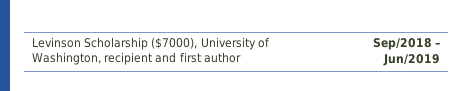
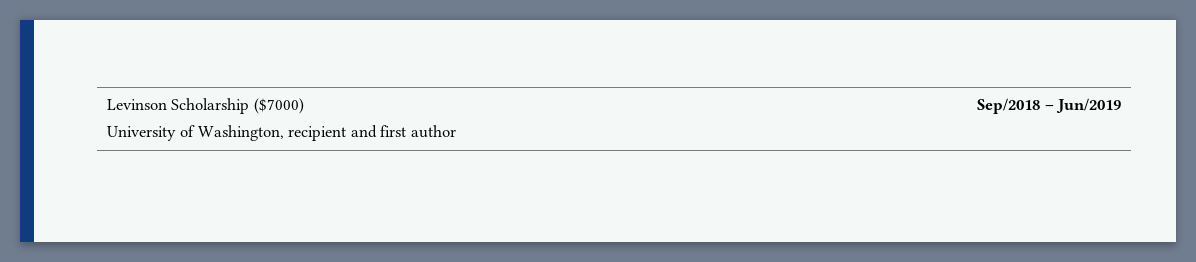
[151,37,198,49] ($7000), -> [253,98,304,114] ($7000) //

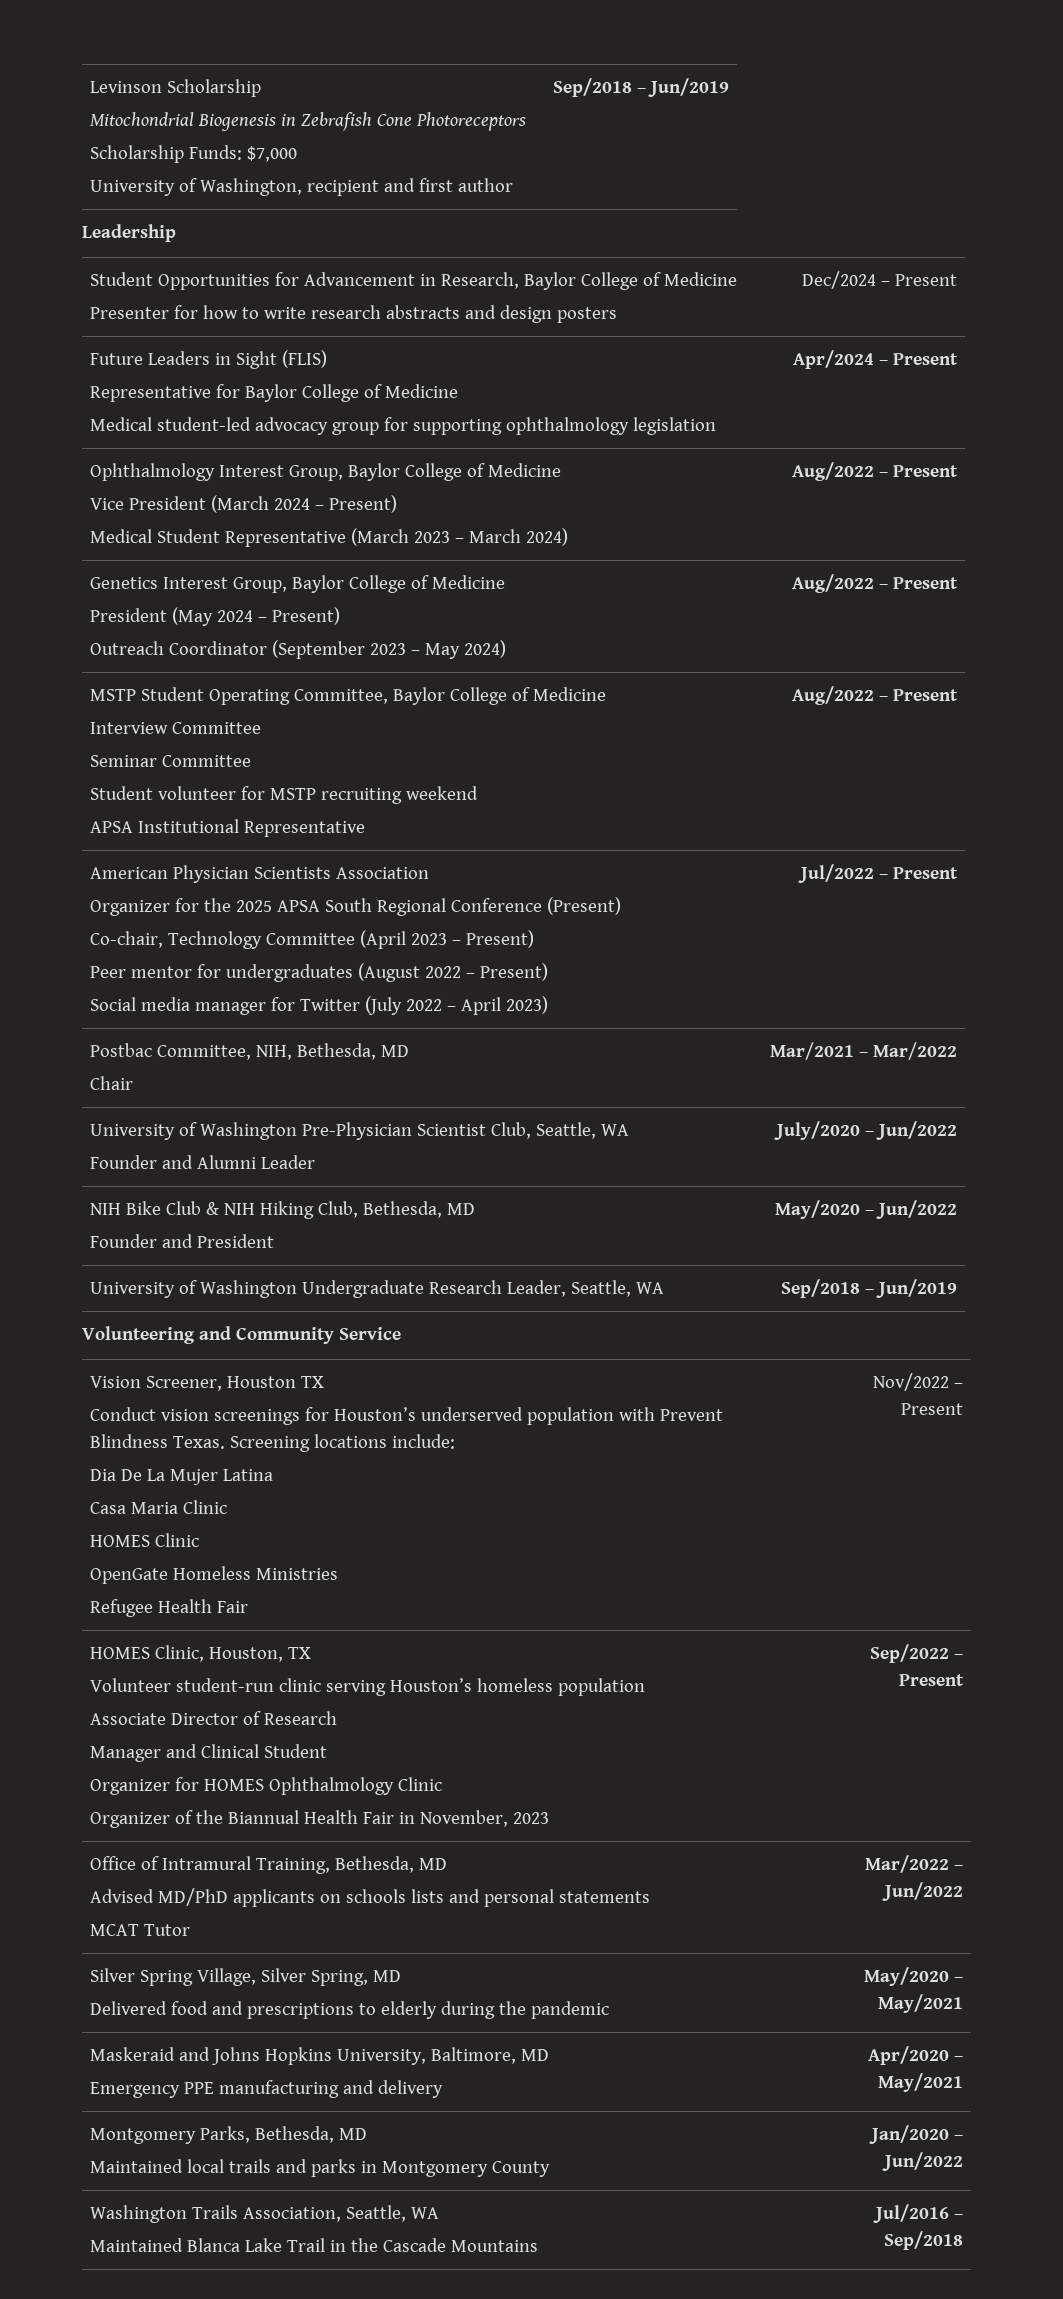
[253,98,304,114] ($7000) -> [89,112,526,131] [89,145,297,163] // Mitochondrial Biogenesis in Zebrafish Cone Photoreceptors // Scholarship Funds: $7,000
(1122, 105) none -> [82,224,176,242] [89,272,737,290] [89,305,617,323] [802,271,958,289] [89,350,327,369] [89,384,458,402] [89,417,716,435] [793,350,959,369] [89,463,561,481] [89,495,397,513] [89,528,568,547] [792,462,959,481] [89,575,505,593] [89,607,340,626] [89,640,506,659] [792,574,959,593] [89,687,606,705] [89,722,261,734] [89,755,251,767] [89,786,478,804] [89,819,365,837] [792,686,959,705] [89,865,429,883] [89,897,621,916] [89,930,534,949] [89,963,548,982] [89,996,548,1015] [798,864,959,883] [89,1043,409,1060] [89,1076,133,1090] [770,1042,958,1060] [89,1122,629,1140] [89,1155,315,1169] [774,1121,958,1140] [89,1201,475,1219] [89,1234,274,1248] [775,1200,958,1219] [89,1280,664,1298] [781,1279,958,1298] [82,1326,401,1344] [89,1376,324,1391] [89,1407,723,1425] [89,1434,455,1452] [89,1469,273,1485] [89,1500,227,1514] [89,1533,199,1547] [89,1566,338,1584] [89,1599,248,1617] [873,1373,964,1391] [901,1403,964,1415] [89,1645,311,1662] [89,1678,645,1696] [89,1711,337,1725] [89,1744,327,1762] [89,1777,442,1795] [89,1810,549,1828] [870,1644,964,1663] [899,1674,965,1686] [89,1856,447,1874] [89,1888,650,1907] [89,1924,190,1936] [865,1855,964,1873] [882,1882,964,1901] [89,1968,401,1986] [89,2001,609,2019] [864,1967,964,1986] [878,1994,964,2013] [89,2047,549,2065] [89,2080,443,2098] [868,2046,964,2065] [878,2073,964,2092] [89,2126,367,2144] [89,2159,550,2177] [869,2125,964,2144] [882,2152,964,2171] [89,2205,439,2223] [89,2238,538,2252] [873,2204,964,2223] [884,2231,964,2250] // Leadership // Student Opportunities for Advancement in Research, Baylor College of Medicine // Presenter for how to write research abstracts and design posters | Dec/2024 – Present // Future Leaders in Sight (FLIS) // Representative for Baylor College of Medicine // Medical student-led advocacy group for supporting ophthalmology legislation | Apr/2024 – Present // Ophthalmology Interest Group, Baylor College of Medicine // Vice President (March 2024 – Present) // Medical Student Representative (March 2023 – March 2024) | Aug/2022 – Present // Genetics Interest Group, Baylor College of Medicine // President (May 2024 – Present) // Outreach Coordinator (September 2023 – May 2024) | Aug/2022 – Present // MSTP Student Operating Committee, Baylor College of Medicine // Interview Committee // Seminar Committee // Student volunteer for MSTP recruiting weekend // APSA Institutional Representative | Aug/2022 – Present // American Physician Scientists Association // Organizer for the 2025 APSA South Regional Conference (Present) // Co-chair, Technology Committee (April 2023 – Present) // Peer mentor for undergraduates (August 2022 – Present) // Social media manager for Twitter (July 2022 – April 2023) | Jul/2022 – Present // Postbac Committee, NIH, Bethesda, MD // Chair | Mar/2021 – Mar/2022 // University of Washington Pre-Physician Scientist Club, Seattle, WA // Founder and Alumni Leader | July/2020 – Jun/2022 // NIH Bike Club & NIH Hiking Club, Bethesda, MD // Founder and President | May/2020 – Jun/2022 // University of Washington Undergraduate Research Leader, Seattle, WA | Sep/2018 – Jun/2019 // Volunteering and Community Service // Vision Screener, Houston TX // Conduct vision screenings for Houston’s underserved population with Prevent Blindness Texas. Screening locations include: // Dia De La Mujer Latina // Casa Maria Clinic // HOMES Clinic // OpenGate Homeless Ministries // Refugee Health Fair | Nov/2022 – Present // HOMES Clinic, Houston, TX // Volunteer student-run clinic serving Houston’s homeless population // Associate Director of Research // Manager and Clinical Student // Organizer for HOMES Ophthalmology Clinic // Organizer of the Biannual Health Fair in November, 2023 | Sep/2022 – Present // Office of Intramural Training, Bethesda, MD // Advised MD/PhD applicants on schools lists and personal statements // MCAT Tutor | Mar/2022 – Jun/2022 // Silver Spring Village, Silver Spring, MD // Delivered food and prescriptions to elderly during the pandemic | May/2020 – May/2021 // Maskeraid and Johns Hopkins University, Baltimore, MD // Emergency PPE manufacturing and delivery | Apr/2020 – May/2021 // Montgomery Parks, Bethesda, MD // Maintained local trails and parks in Montgomery County | Jan/2020 – Jun/2022 // Washington Trails Association, Seattle, WA // Maintained Blanca Lake Trail in the Cascade Mountains | Jul/2016 – Sep/2018

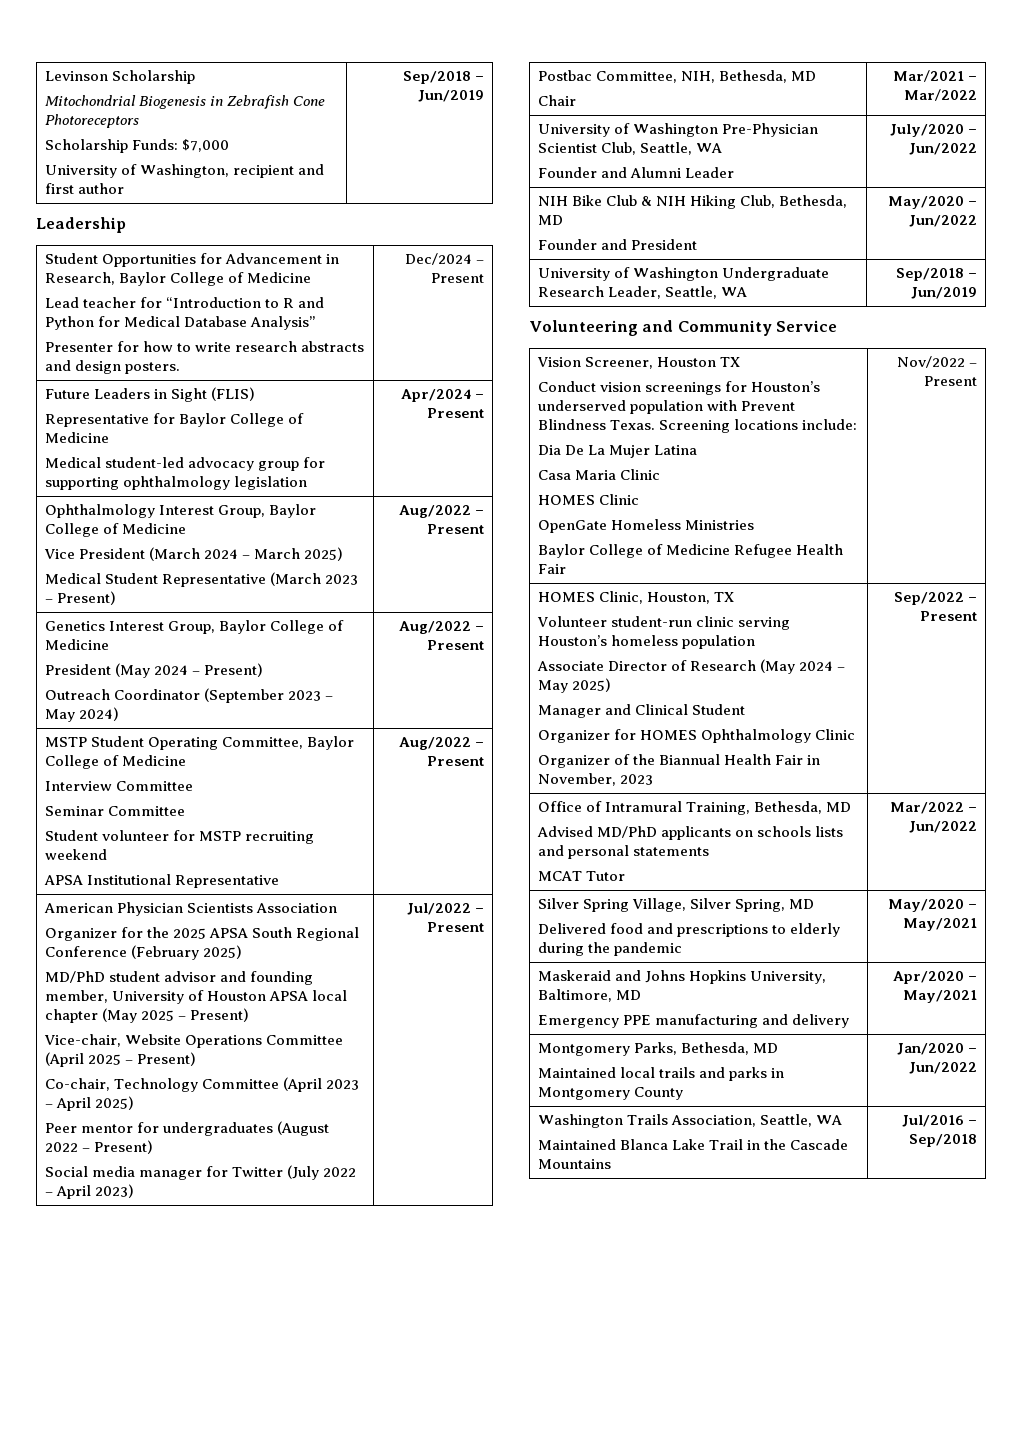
(737, 279) none -> [44,297,325,308] [44,316,316,330] // Lead teacher for “Introduction to R and Python for Medical Database Analysis”
[556,307,617,323] posters -> [124,362,180,374] posters.
[328,495,397,513] Present) -> [254,547,344,561] March 2025)
[468,528,568,546] March 2024) -> [56,591,116,605] Present)
[546,897,621,915] (Present) -> [130,945,242,960] [44,971,314,985] [44,990,348,1004] [44,1008,250,1023] [43,1034,343,1048] [44,1052,196,1067] (February 2025) // MD/PhD student advisor and founding member, University of Houston APSA local chapter (May 2025 – Present) // Vice-chair, Website Operations Committee (April 2025 – Present)
[465,930,534,948] Present) -> [55,1096,134,1111] April 2025)
(338, 1574) none -> [537,544,730,558] Baylor College of Medicine
(337, 1718) none -> [760,659,846,674] [537,678,611,693] (May 2024 – May 2025)

